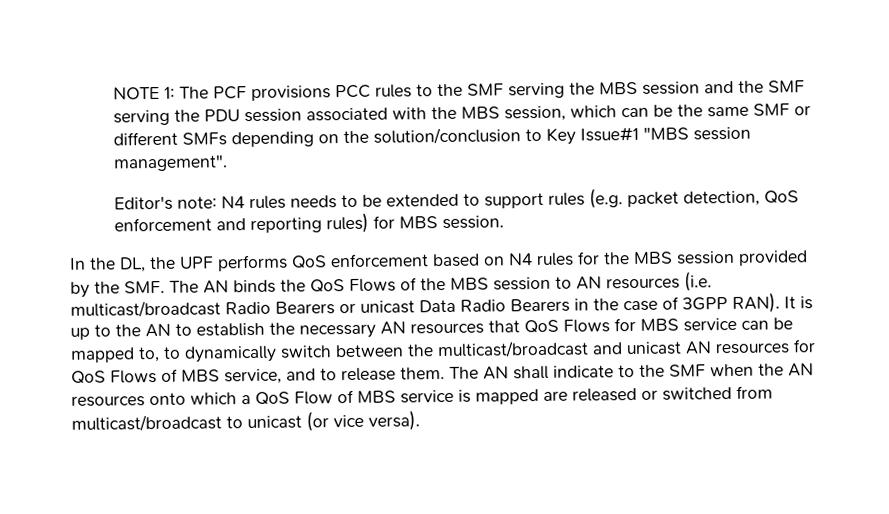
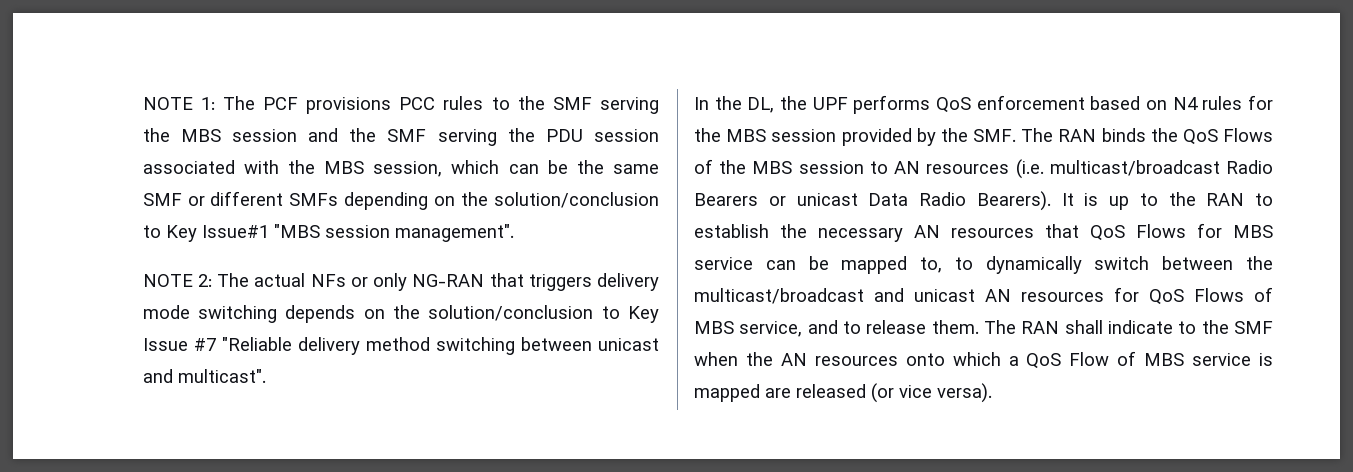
[113,188,799,211] [113,212,504,234] Editor's note: N4 rules needs to be extended to support rules (e.g. packet detection, QoS enforcement and reporting rules) for MBS session. -> [142,273,660,291] [142,305,659,323] [142,337,659,355] [142,369,266,383] NOTE 2: The actual NFs or only NG-RAN that triggers delivery mode switching depends on the solution/conclusion to Key Issue #7 "Reliable delivery method switching between unicast and multicast".
[203,280,229,294] AN -> [1058,129,1097,142] RAN
[510,292,780,313] Bearers in the case of 3GPP RAN). -> [976,191,1051,211] Bearers).
[145,323,171,338] AN -> [1206,193,1245,206] RAN
[483,366,509,380] AN -> [1021,321,1060,334] RAN
[641,385,773,401] [71,414,302,432] or switched from multicast/broadcast to unicast -> (866, 391) none

